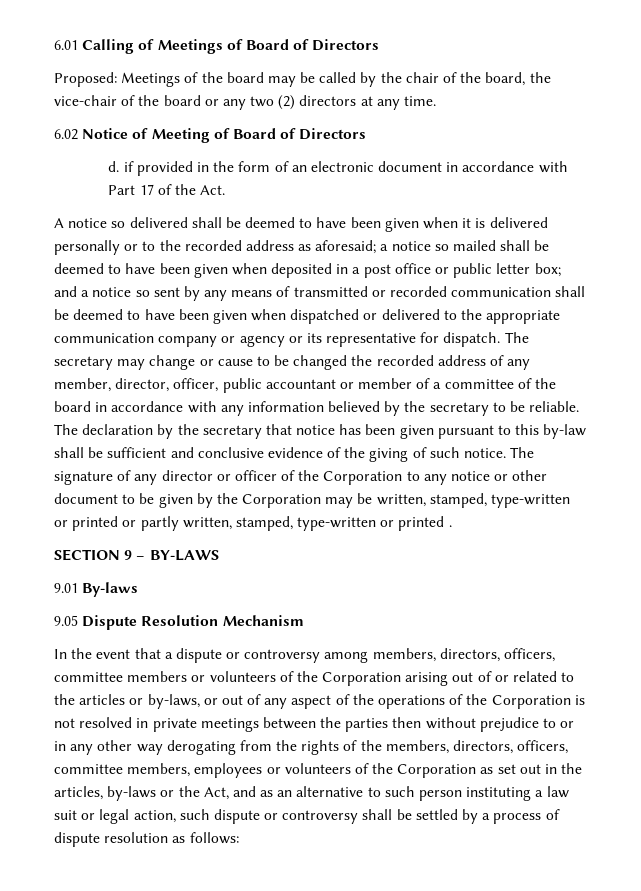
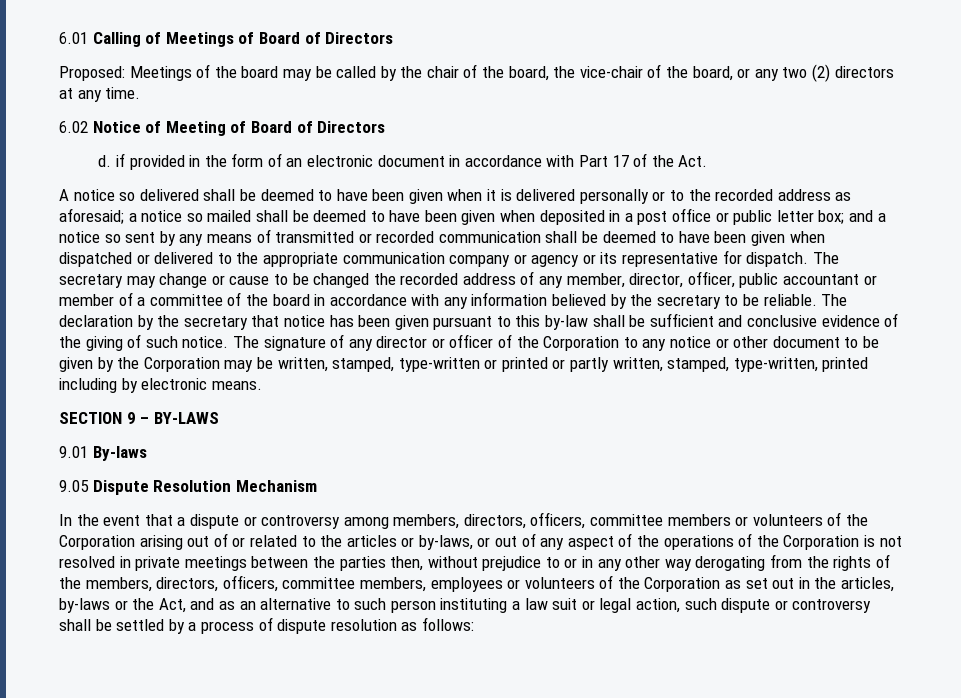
[163,95,201,106] board -> [692,66,733,81] board,
[297,516,452,531] type-written or printed . -> [733,357,869,372] [59,378,262,393] type-written, printed including by electronic means.
[392,717,422,728] then -> [390,556,424,571] then,

